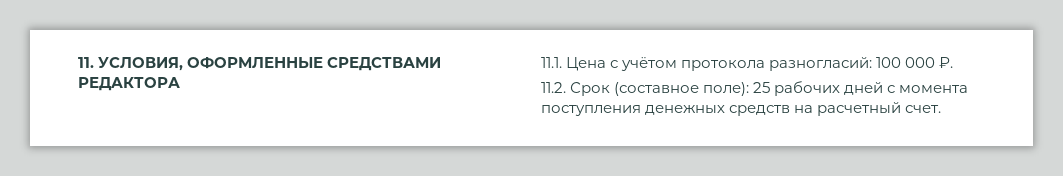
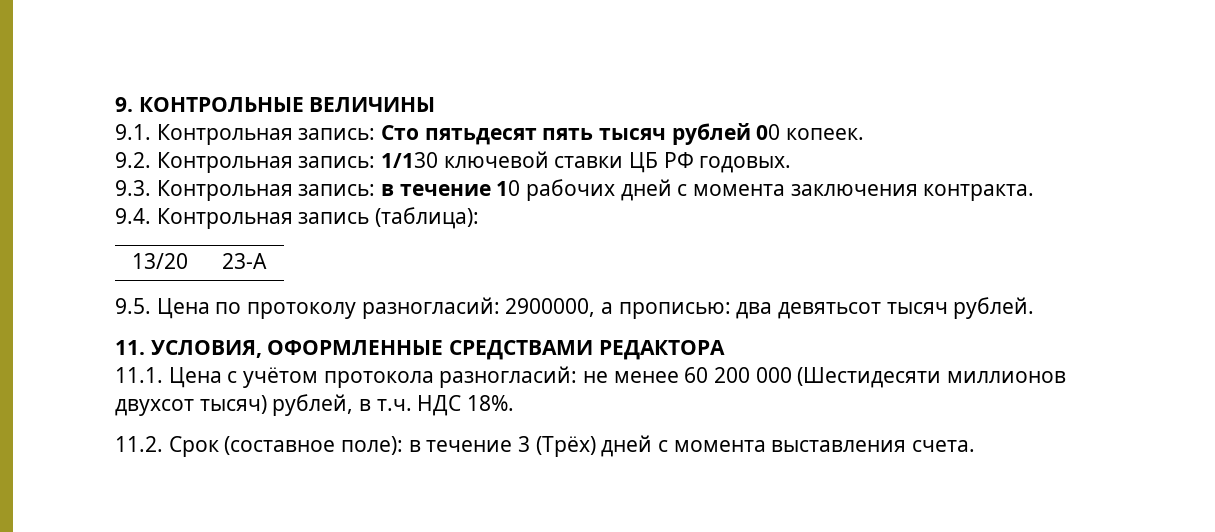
(78, 62) none -> [115,97,436,112] [115,123,865,145] [115,151,792,173] [115,179,1035,201] [115,207,480,229] [131,253,188,269] [221,253,267,269] [115,297,1035,319] 9. КОНТРОЛЬНЫЕ ВЕЛИЧИНЫ // 9.1. Контрольная запись: Сто пятьдесят пять тысяч рублей 00 копеек. // 9.2. Контрольная запись: 1/130 ключевой ставки ЦБ РФ годовых. // 9.3. Контрольная запись: в течение 10 рабочих дней с момента заключения контракта. // 9.4. Контрольная запись (таблица): // 13/20 | 23-А // 9.5. Цена по протоколу разногласий: 2900000, а прописью: два девятьсот тысяч рублей. //
[876,57,954,68] [541,81,969,96] [541,102,942,116] 100 000 ₽. // 11.2. Срок (составное поле): 25 рабочих дней с момента поступления денежных средств на расчетный счет. -> [583,367,1067,388] [115,394,515,416] [115,435,976,457] не менее 60 200 000 (Шестидесяти миллионов двухсот тысяч) рублей, в т.ч. НДС 18%. // 11.2. Срок (составное поле): в течение 3 (Трёх) дней с момента выставления счета.

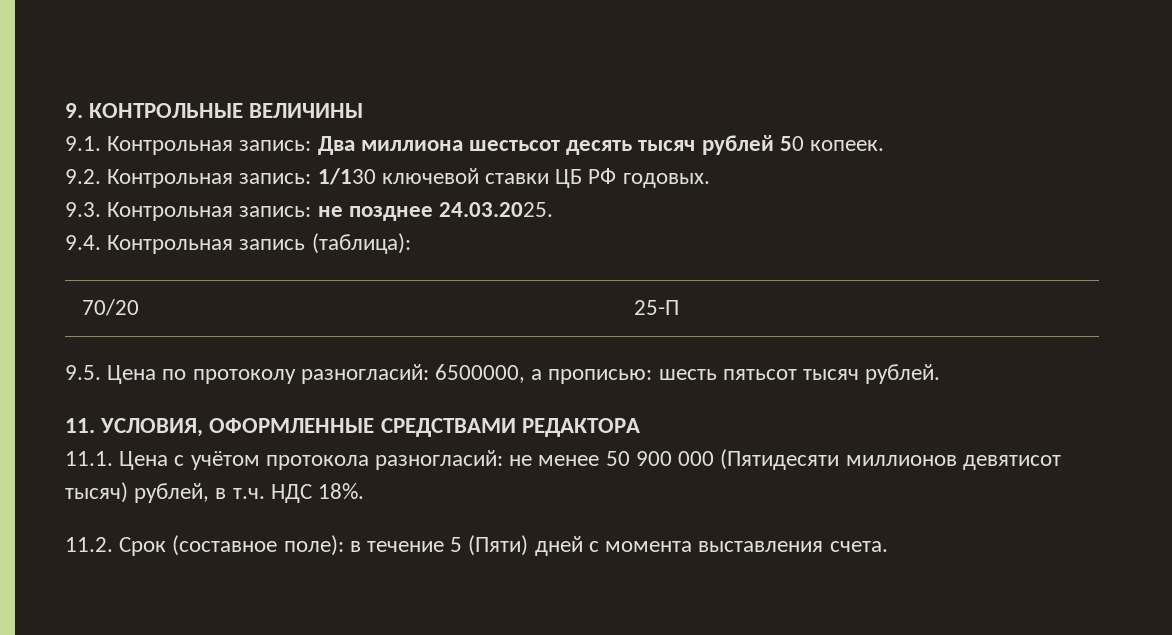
[381,125,594,145] Сто пятьдесят пять -> [317,136,633,155] Два миллиона шестьсот десять
[756,124,781,140] 00 -> [779,136,804,151] 50
[381,179,1035,201] в течение 10 рабочих дней с момента заключения контракта. -> [317,202,554,221] не позднее 24.03.2025.
[131,253,188,269] [221,253,267,269] 13/20 | 23-А -> [81,299,139,316] [633,300,679,315] 70/20 | 25-П
[505,298,596,317] 2900000, -> [435,364,526,383] 6500000,
[736,302,882,319] два девятьсот -> [658,369,797,380] шесть пятьсот
[684,367,1067,388] [115,399,194,416] 60 200 000 (Шестидесяти миллионов двухсот -> [605,449,1061,470] 50 900 000 (Пятидесяти миллионов девятисот
[518,436,596,457] 3 (Трёх) -> [450,535,529,556] 5 (Пяти)

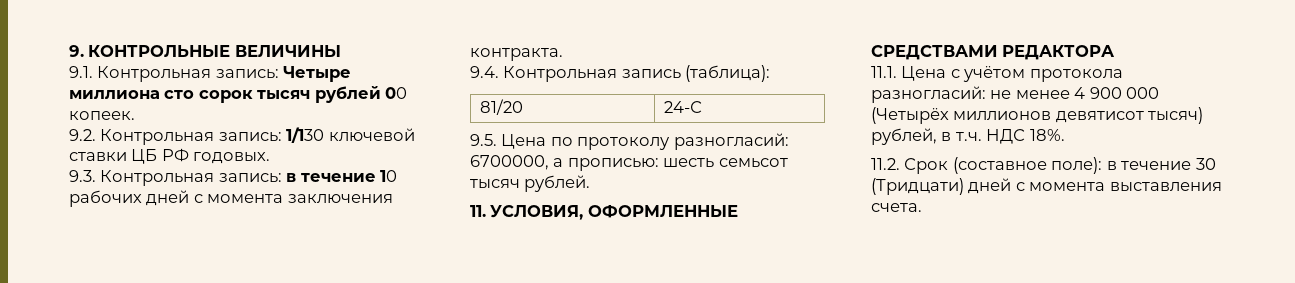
[317,136,633,155] Два миллиона шестьсот десять -> [283,66,352,82] [69,90,253,103] Четыре миллиона сто сорок
[779,136,804,151] 50 -> [385,87,408,99] 00
[317,202,554,221] не позднее 24.03.2025. -> [286,170,398,182] [69,190,393,207] [470,48,563,61] в течение 10 рабочих дней с момента заключения контракта.
[81,299,139,316] [633,300,679,315] 70/20 | 25-П -> [479,99,523,115] [663,101,702,113] 81/20 | 24-С
[435,364,526,383] 6500000, -> [470,155,549,170] 6700000,
[722,369,797,380] пятьсот -> [718,158,788,168] семьсот
[605,451,630,466] 50 -> [1074,87,1086,99] 4
[720,449,840,470] (Пятидесяти -> [871,107,949,124] (Четырёх
[450,535,529,556] 5 (Пяти) -> [1195,158,1216,170] [871,178,964,195] 30 (Тридцати)

